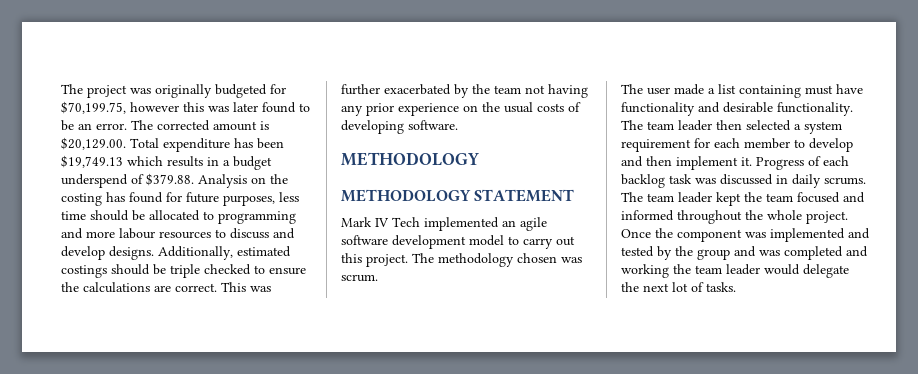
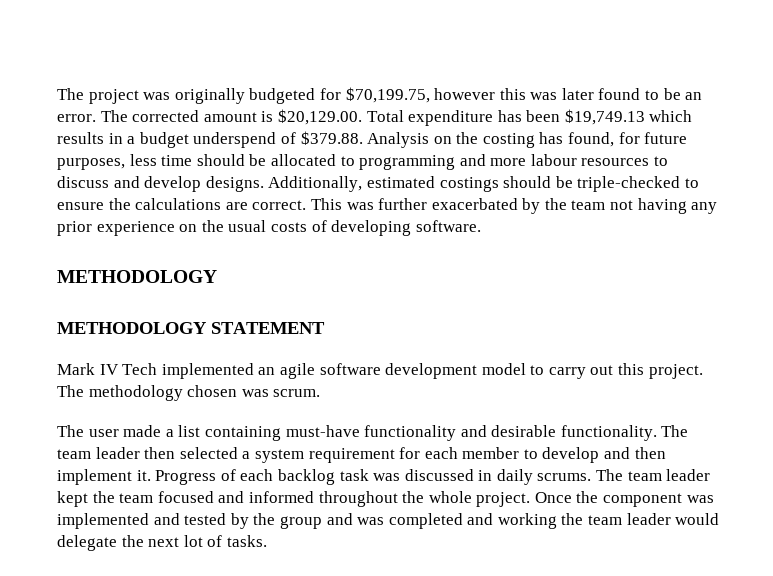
[129,192,163,203] found -> [568,132,615,147] found,
[170,264,251,278] triple checked -> [577,176,681,192] triple-checked
[805,84,863,95] must have -> [285,425,360,437] must-have

